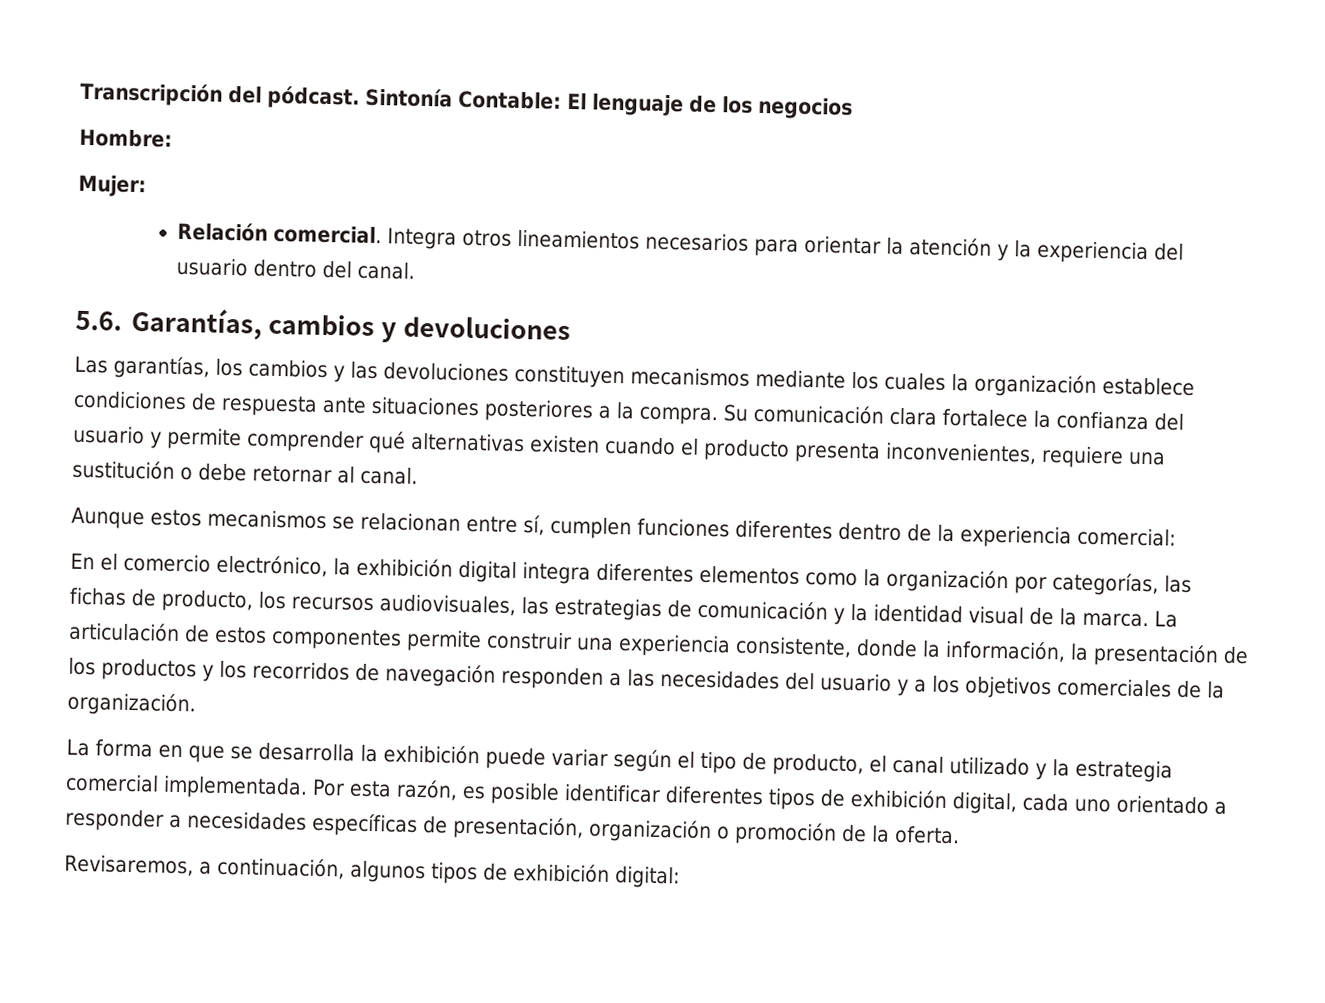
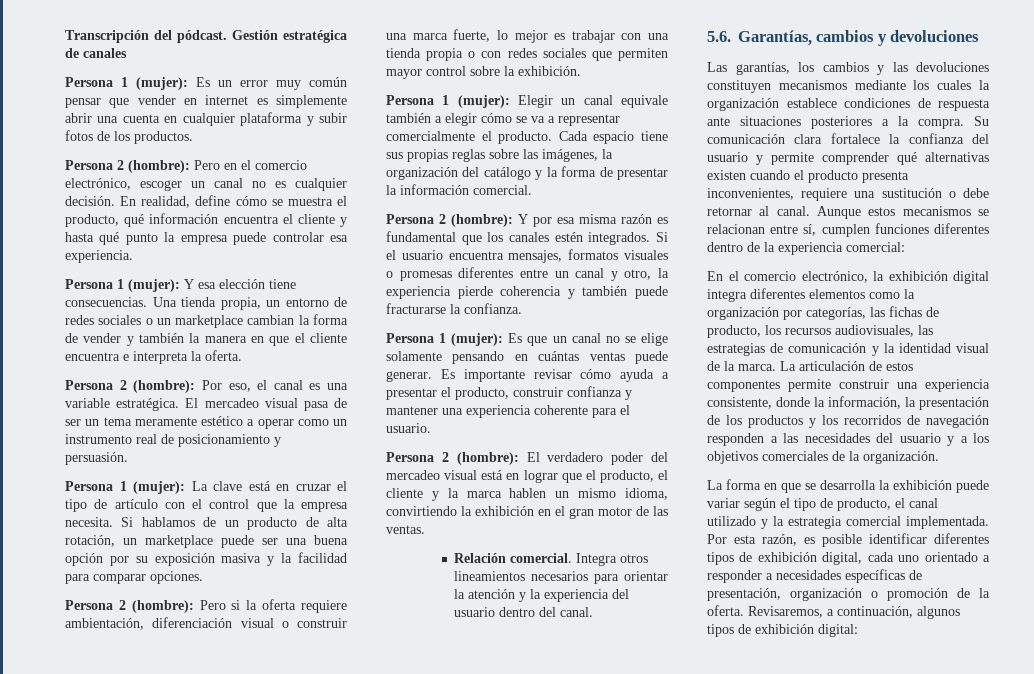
[364,87,853,120] [79,128,173,148] [78,174,147,198] Sintonía Contable: El lenguaje de los negocios // Hombre: // Mujer: -> [232,30,347,43] [65,48,127,58] [65,77,347,90] [65,95,347,108] [65,112,347,126] [65,130,193,144] [65,160,307,173] [65,178,347,191] [65,195,347,208] [65,213,347,227] [65,232,348,245] [65,250,133,263] [65,279,296,292] [65,297,347,310] [65,314,348,328] [65,333,347,346] [65,350,242,364] [65,380,348,393] [65,398,347,411] [65,416,347,429] [65,434,281,447] [65,452,128,465] [65,481,347,494] [65,499,348,512] [65,517,348,530] [65,535,348,548] [65,552,347,566] [65,571,203,584] [65,599,347,613] [65,617,347,630] [386,29,669,43] [386,48,668,61] [386,66,581,79] [386,95,668,108] [386,113,620,126] [386,131,668,144] [386,149,613,162] [386,166,668,180] [386,184,532,195] [386,214,668,227] [386,231,668,245] [386,249,668,263] [386,267,669,281] [386,286,668,299] [386,303,522,314] [386,333,668,346] [386,351,668,364] [386,369,669,382] [386,386,632,400] [386,405,630,418] [386,423,431,433] [386,452,668,465] [386,470,668,483] [386,488,668,501] [386,506,668,519] [386,525,425,534] Gestión estratégica de canales // Persona 1 (mujer): Es un error muy común pensar que vender en internet es simplemente abrir una cuenta en cualquier plataforma y subir fotos de los productos. // Persona 2 (hombre): Pero en el comercio electrónico, escoger un canal no es cualquier decisión. En realidad, define cómo se muestra el producto, qué información encuentra el cliente y hasta qué punto la empresa puede controlar esa experiencia. // Persona 1 (mujer): Y esa elección tiene consecuencias. Una tienda propia, un entorno de redes sociales o un marketplace cambian la forma de vender y también la manera en que el cliente encuentra e interpreta la oferta. // Persona 2 (hombre): Por eso, el canal es una variable estratégica. El mercadeo visual pasa de ser un tema meramente estético a operar como un instrumento real de posicionamiento y persuasión. // Persona 1 (mujer): La clave está en cruzar el tipo de artículo con el control que la empresa necesita. Si hablamos de un producto de alta rotación, un marketplace puede ser una buena opción por su exposición masiva y la facilidad para comparar opciones. // Persona 2 (hombre): Pero si la oferta requiere ambientación, diferenciación visual o construir una marca fuerte, lo mejor es trabajar con una tienda propia o con redes sociales que permiten mayor control sobre la exhibición. // Persona 1 (mujer): Elegir un canal equivale también a elegir cómo se va a representar comercialmente el producto. Cada espacio tiene sus propias reglas sobre las imágenes, la organización del catálogo y la forma de presentar la información comercial. // Persona 2 (hombre): Y por esa misma razón es fundamental que los canales estén integrados. Si el usuario encuentra mensajes, formatos visuales o promesas diferentes entre un canal y otro, la experiencia pierde coherencia y también puede fracturarse la confianza. // Persona 1 (mujer): Es que un canal no se elige solamente pensando en cuántas ventas puede generar. Es importante revisar cómo ayuda a presentar el producto, construir confianza y mantener una experiencia coherente para el usuario. // Persona 2 (hombre): El verdadero poder del mercadeo visual está en lograr que el producto, el cliente y la marca hablen un mismo idioma, convirtiendo la exhibición en el gran motor de las ventas.
(418, 475) // -> (810, 211) none
(960, 835) // -> (744, 610) none

